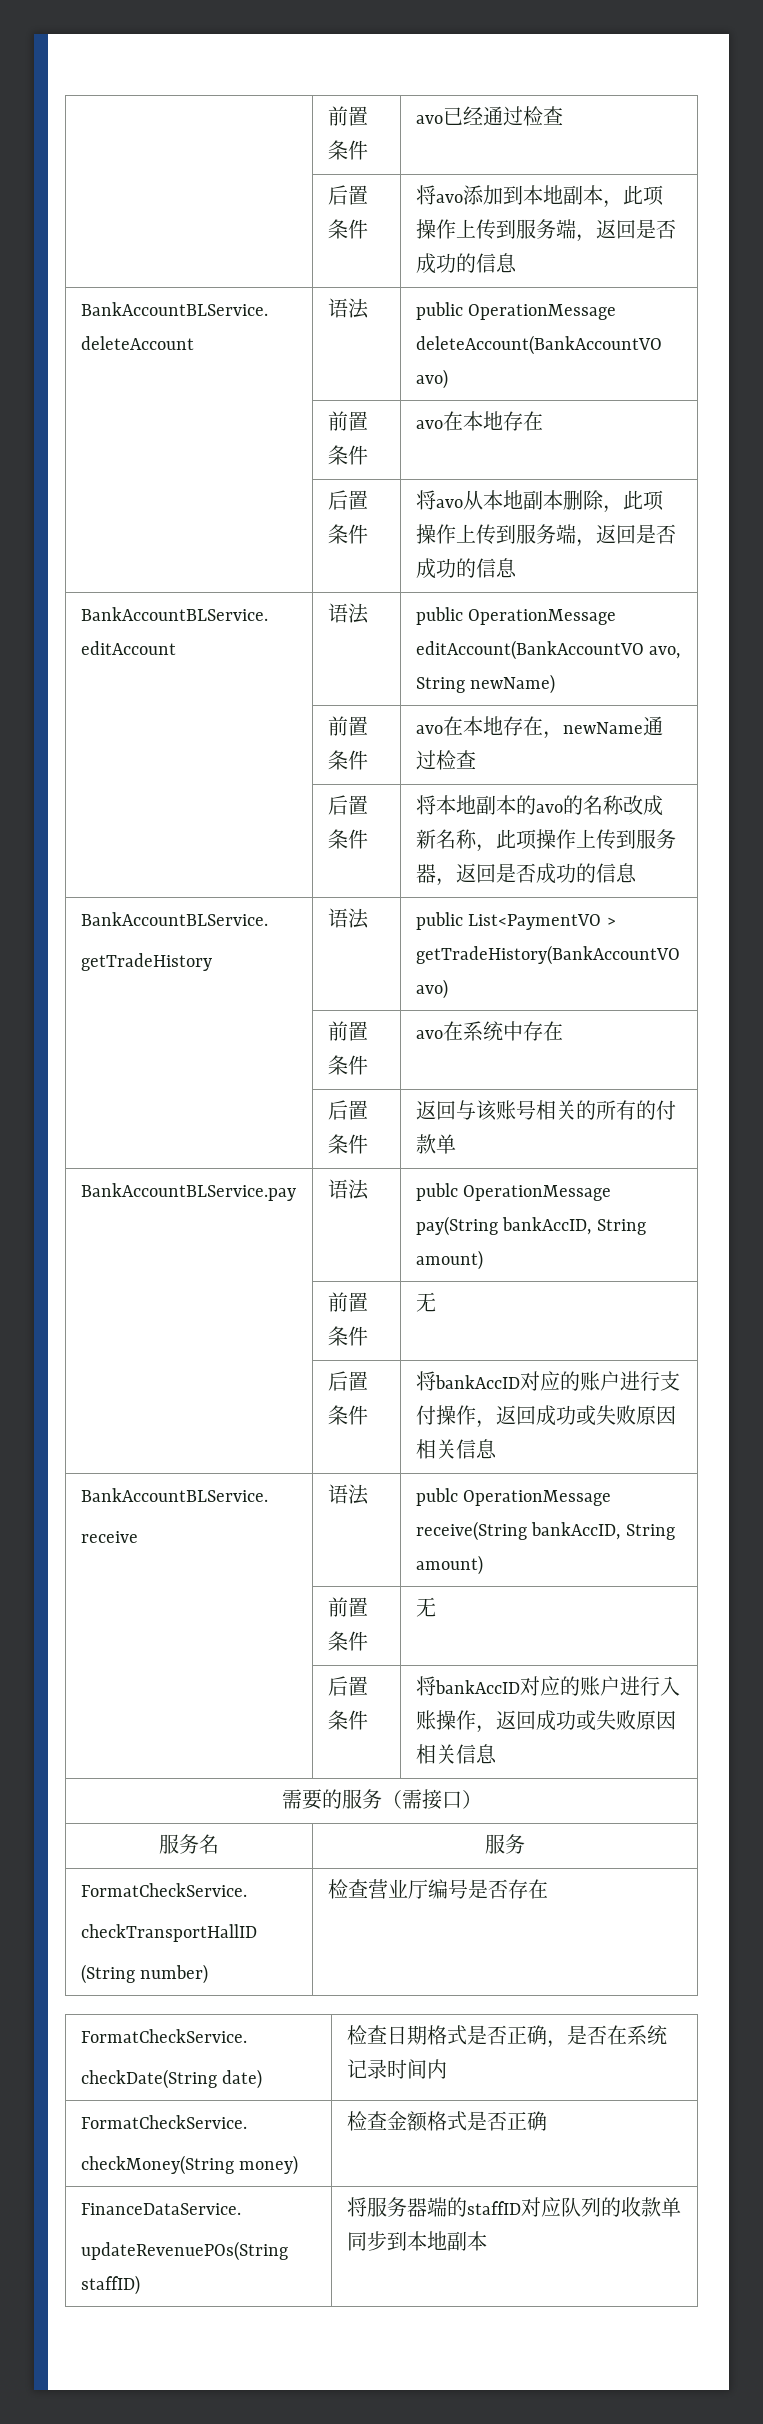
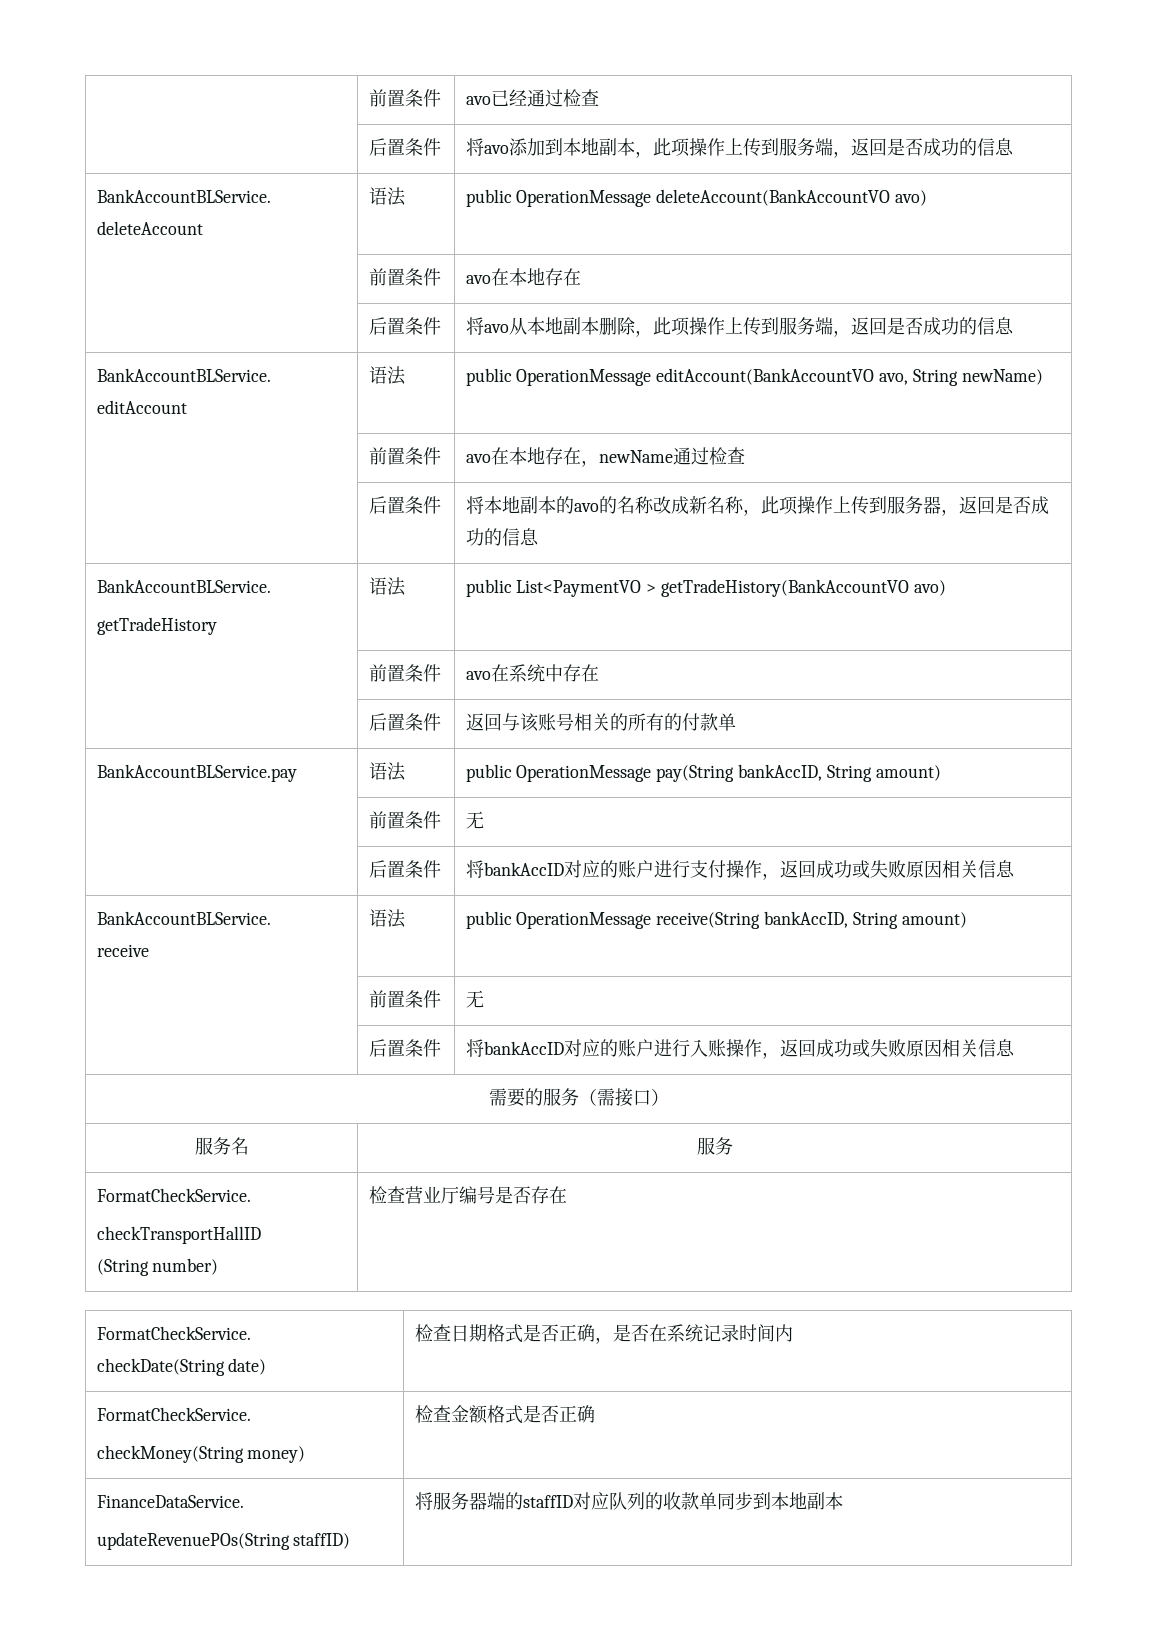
[415,1183,458,1201] publc -> [465,764,512,782] public
[415,1488,458,1506] publc -> [465,911,512,929] public

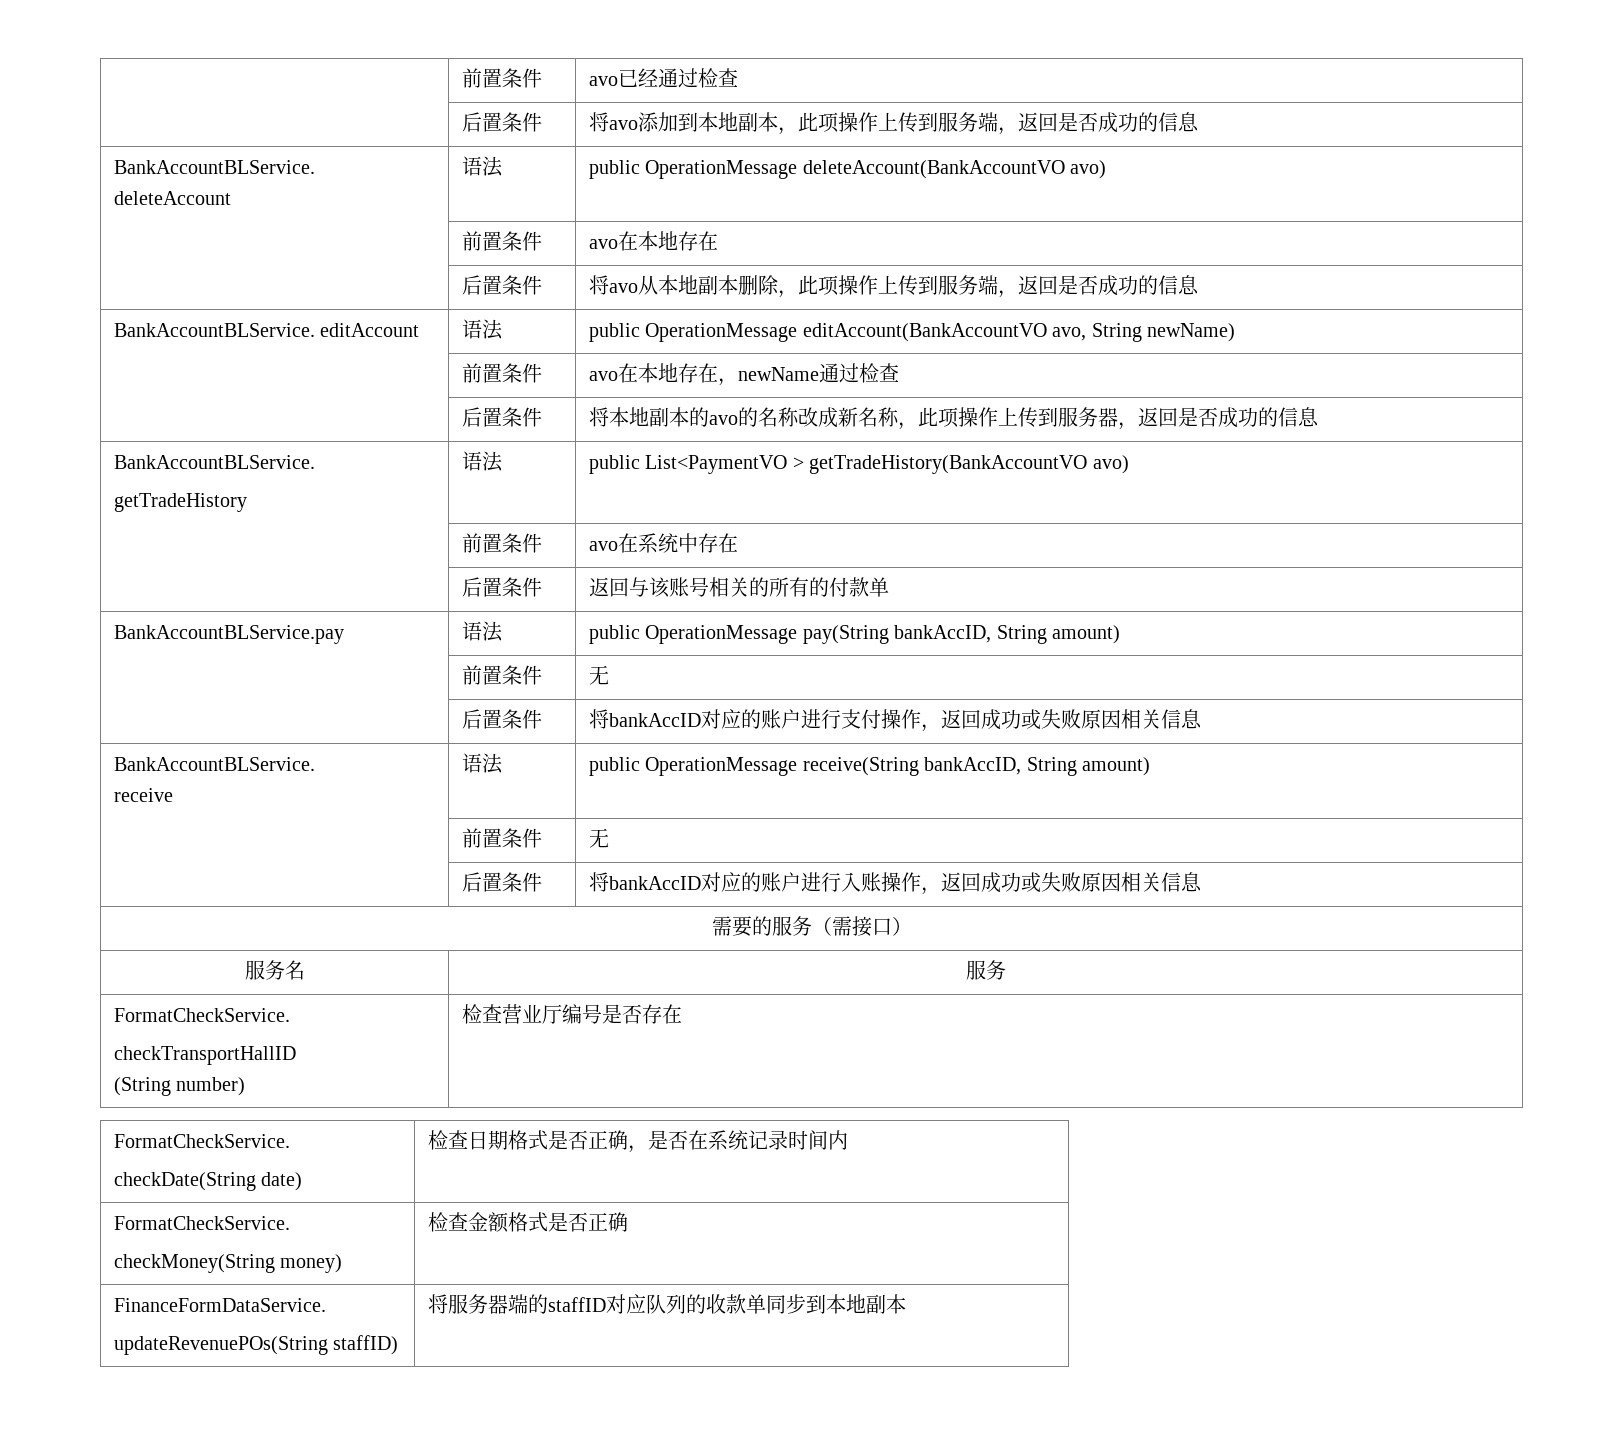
[96,1495,244,1508] FinanceDataService. -> [113,1298,326,1312] FinanceFormDataService.

